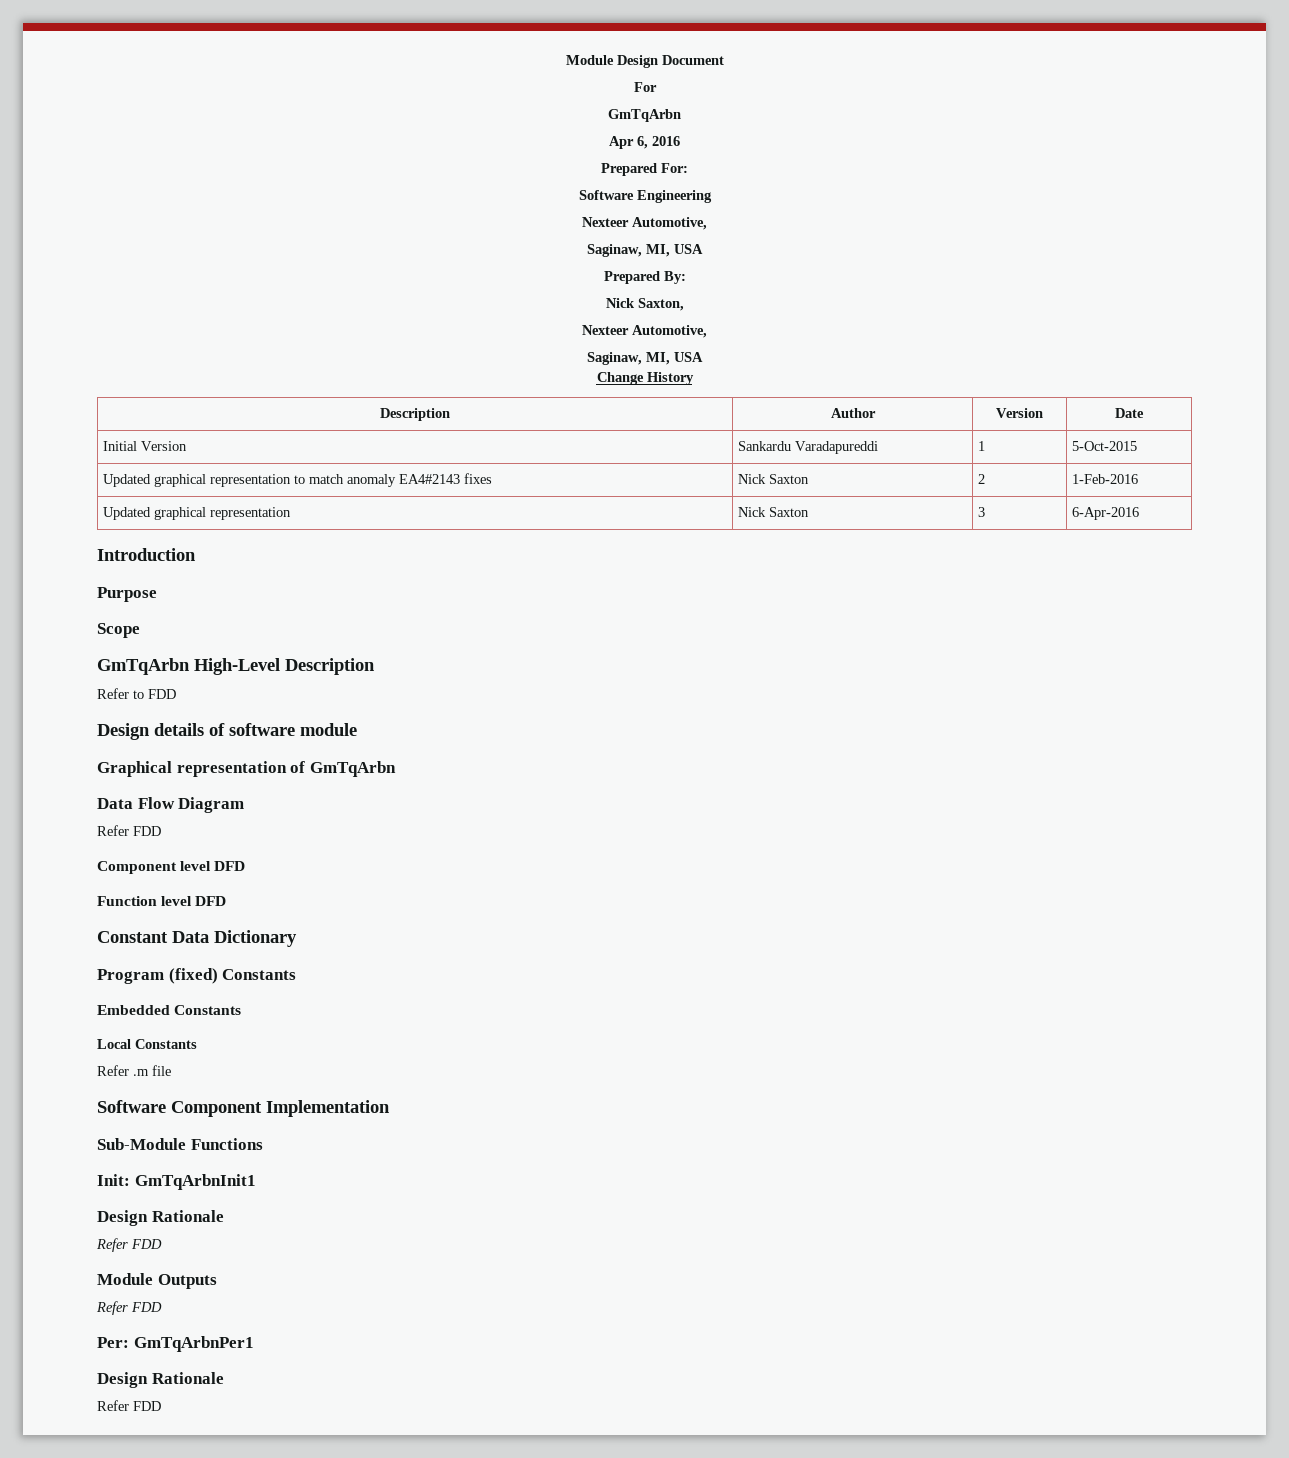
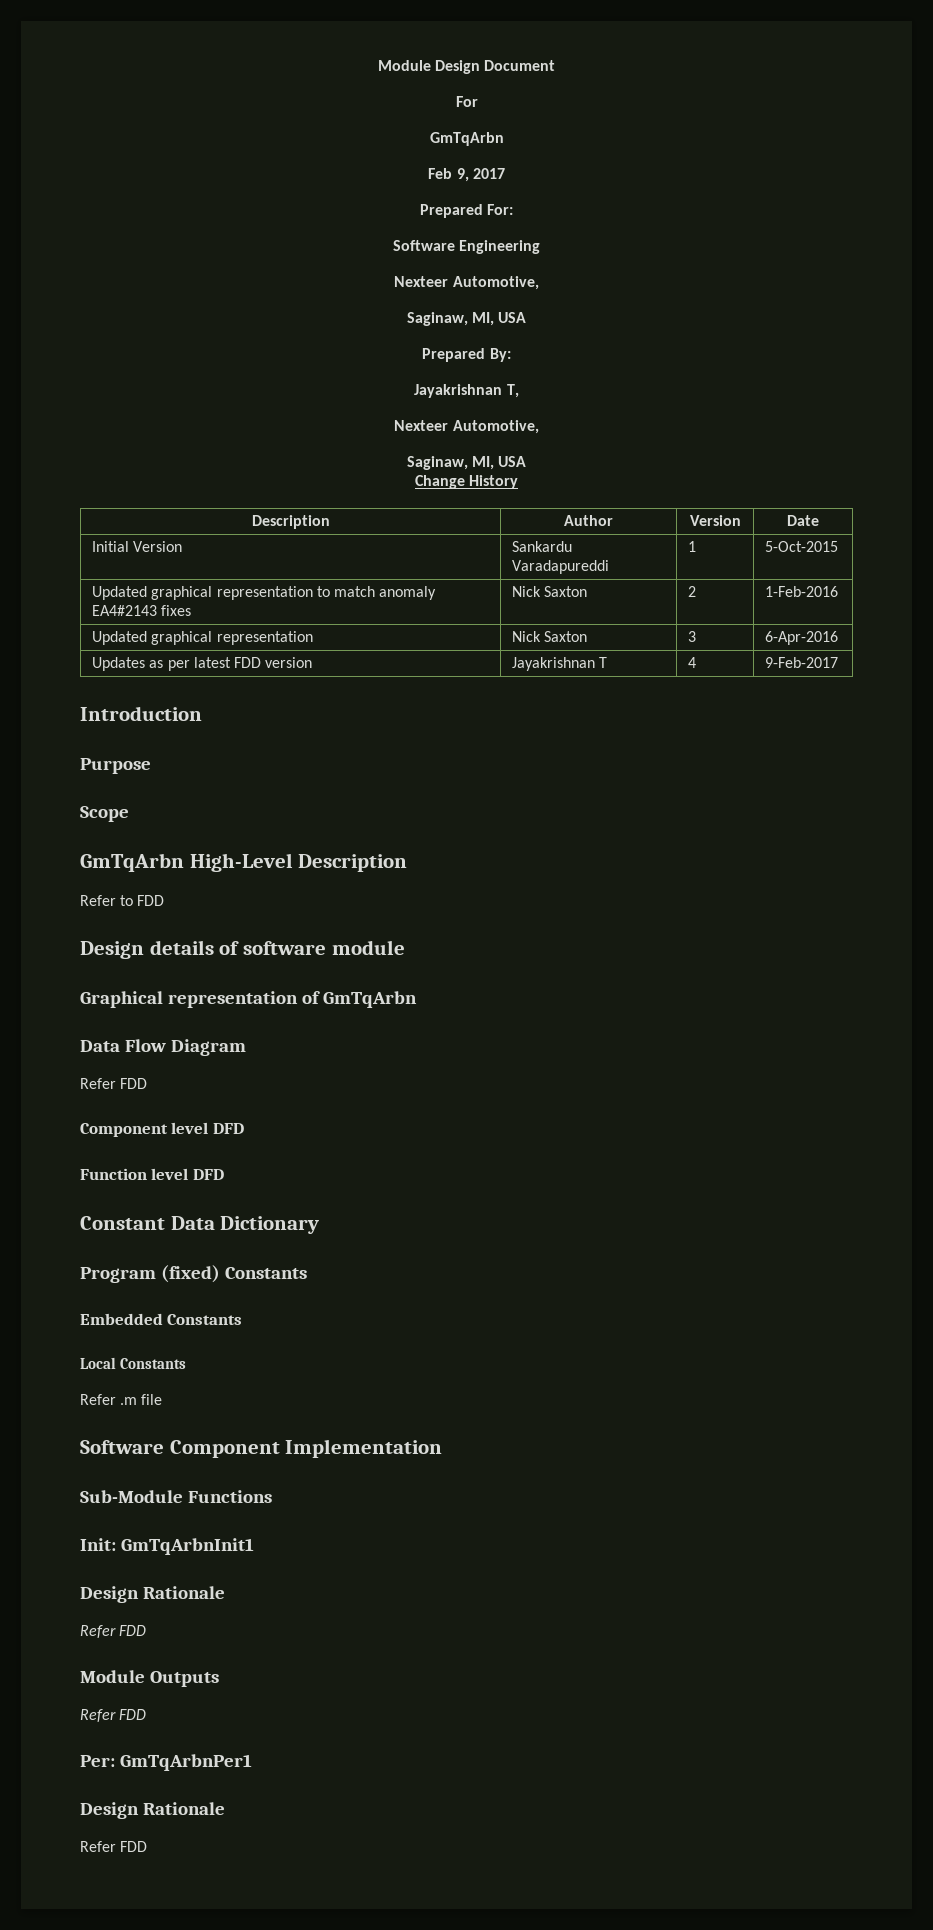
[609,136,680,149] Apr 6, 2016 -> [428,168,505,182] Feb 9, 2017
[605,298,684,311] Nick Saxton, -> [414,384,519,398] Jayakrishnan T,
(1140, 513) none -> [92,657,313,671] [512,657,608,671] [688,657,697,668] [765,657,839,668] // Updates as per latest FDD version | Jayakrishnan T | 4 | 9-Feb-2017

